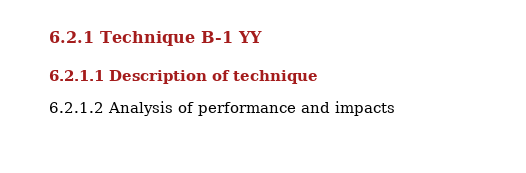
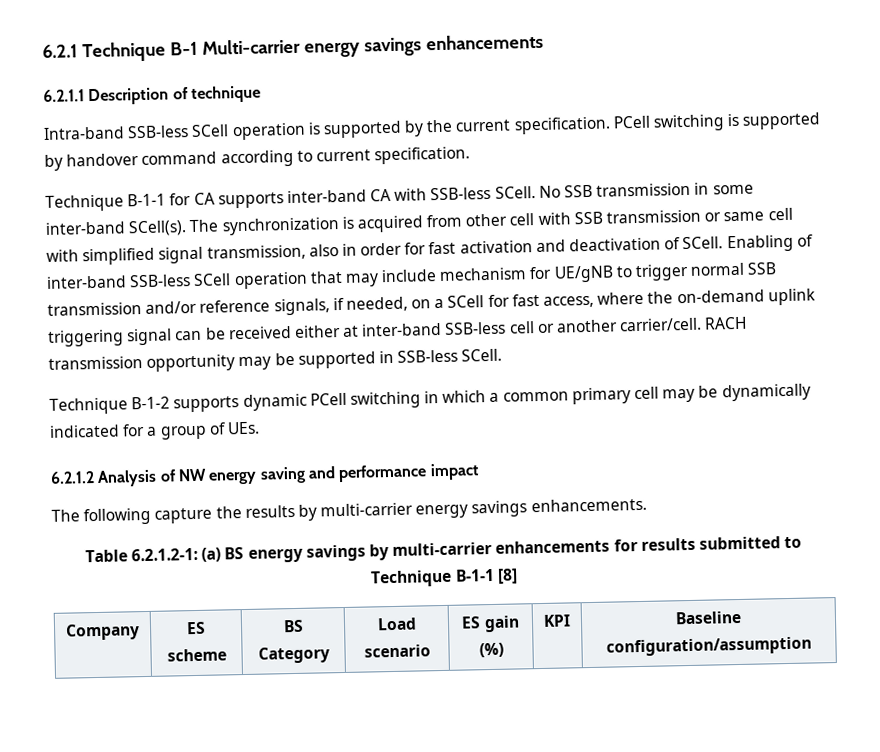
[237,31,262,43] YY -> [201,33,544,58] Multi-carrier energy savings enhancements
[49,101,395,116] 6.2.1.2 Analysis of performance and impacts -> [43,112,822,141] [44,146,471,171] [45,182,754,212] [45,207,793,237] [46,234,813,266] [46,262,778,290] [47,288,816,316] [48,316,748,347] [48,348,503,372] [49,383,811,415] [49,421,260,440] [50,463,480,487] [51,497,647,526] [84,536,803,563] [370,568,518,588] [65,623,140,641] [186,621,206,635] [166,648,227,662] [282,619,304,633] [257,646,330,664] [376,617,417,631] [363,644,431,658] [461,615,520,633] [478,642,504,658] [543,614,571,627] [675,610,742,625] [606,636,812,657] Intra-band SSB-less SCell operation is supported by the current specification. PCell switching is supported by handover command according to current specification. // Technique B-1-1 for CA supports inter-band CA with SSB-less SCell. No SSB transmission in some inter-band SCell(s). The synchronization is acquired from other cell with SSB transmission or same cell with simplified signal transmission, also in order for fast activation and deactivation of SCell. Enabling of inter-band SSB-less SCell operation that may include mechanism for UE/gNB to trigger normal SSB transmission and/or reference signals, if needed, on a SCell for fast access, where the on-demand uplink triggering signal can be received either at inter-band SSB-less cell or another carrier/cell. RACH transmission opportunity may be supported in SSB-less SCell. // Technique B-1-2 supports dynamic PCell switching in which a common primary cell may be dynamically indicated for a group of UEs. // 6.2.1.2 Analysis of NW energy saving and performance impact // The following capture the results by multi-carrier energy savings enhancements. // Table 6.2.1.2-1: (a) BS energy savings by multi-carrier enhancements for results submitted to Technique B-1-1 [8] // Company | ES scheme | BS Category | Load scenario | ES gain (%) | KPI | Baseline configuration/assumption

